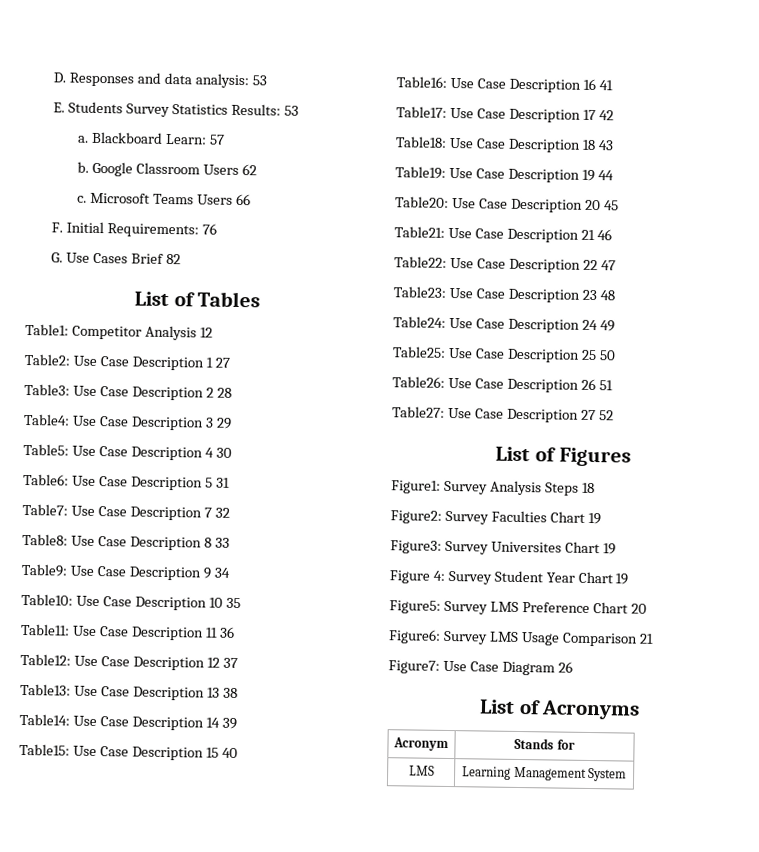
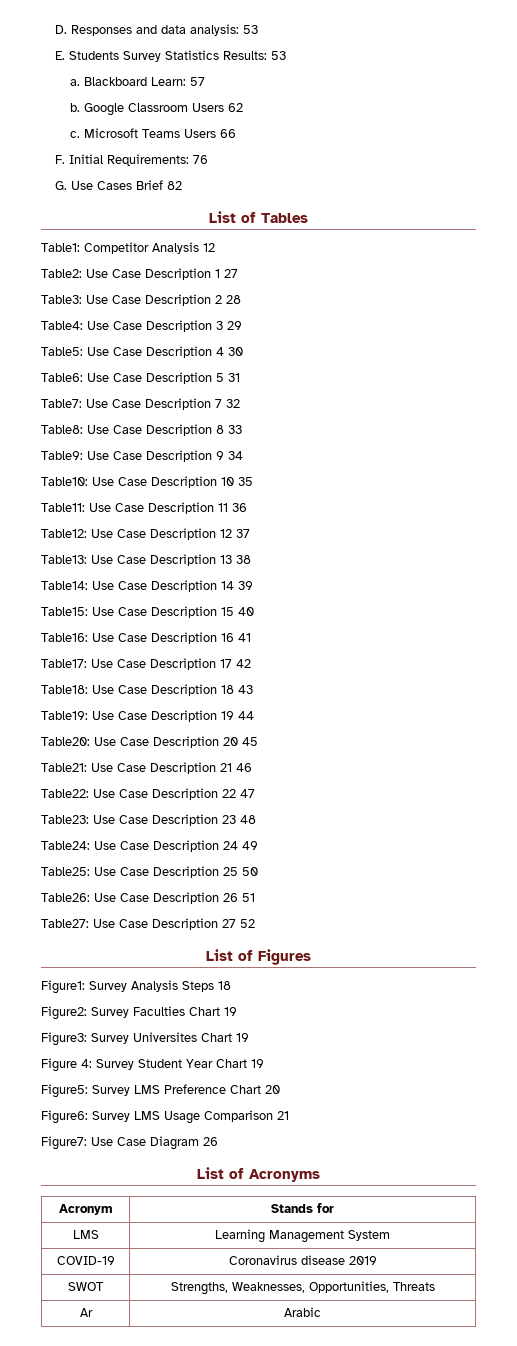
(628, 774) none -> [56,1256,115,1265] [228,1255,377,1265] [68,1282,104,1291] [170,1281,435,1295] [79,1308,93,1317] [284,1307,321,1317] // COVID-19 | Coronavirus disease 2019 // SWOT | Strengths, Weaknesses, Opportunities, Threats // Ar | Arabic

